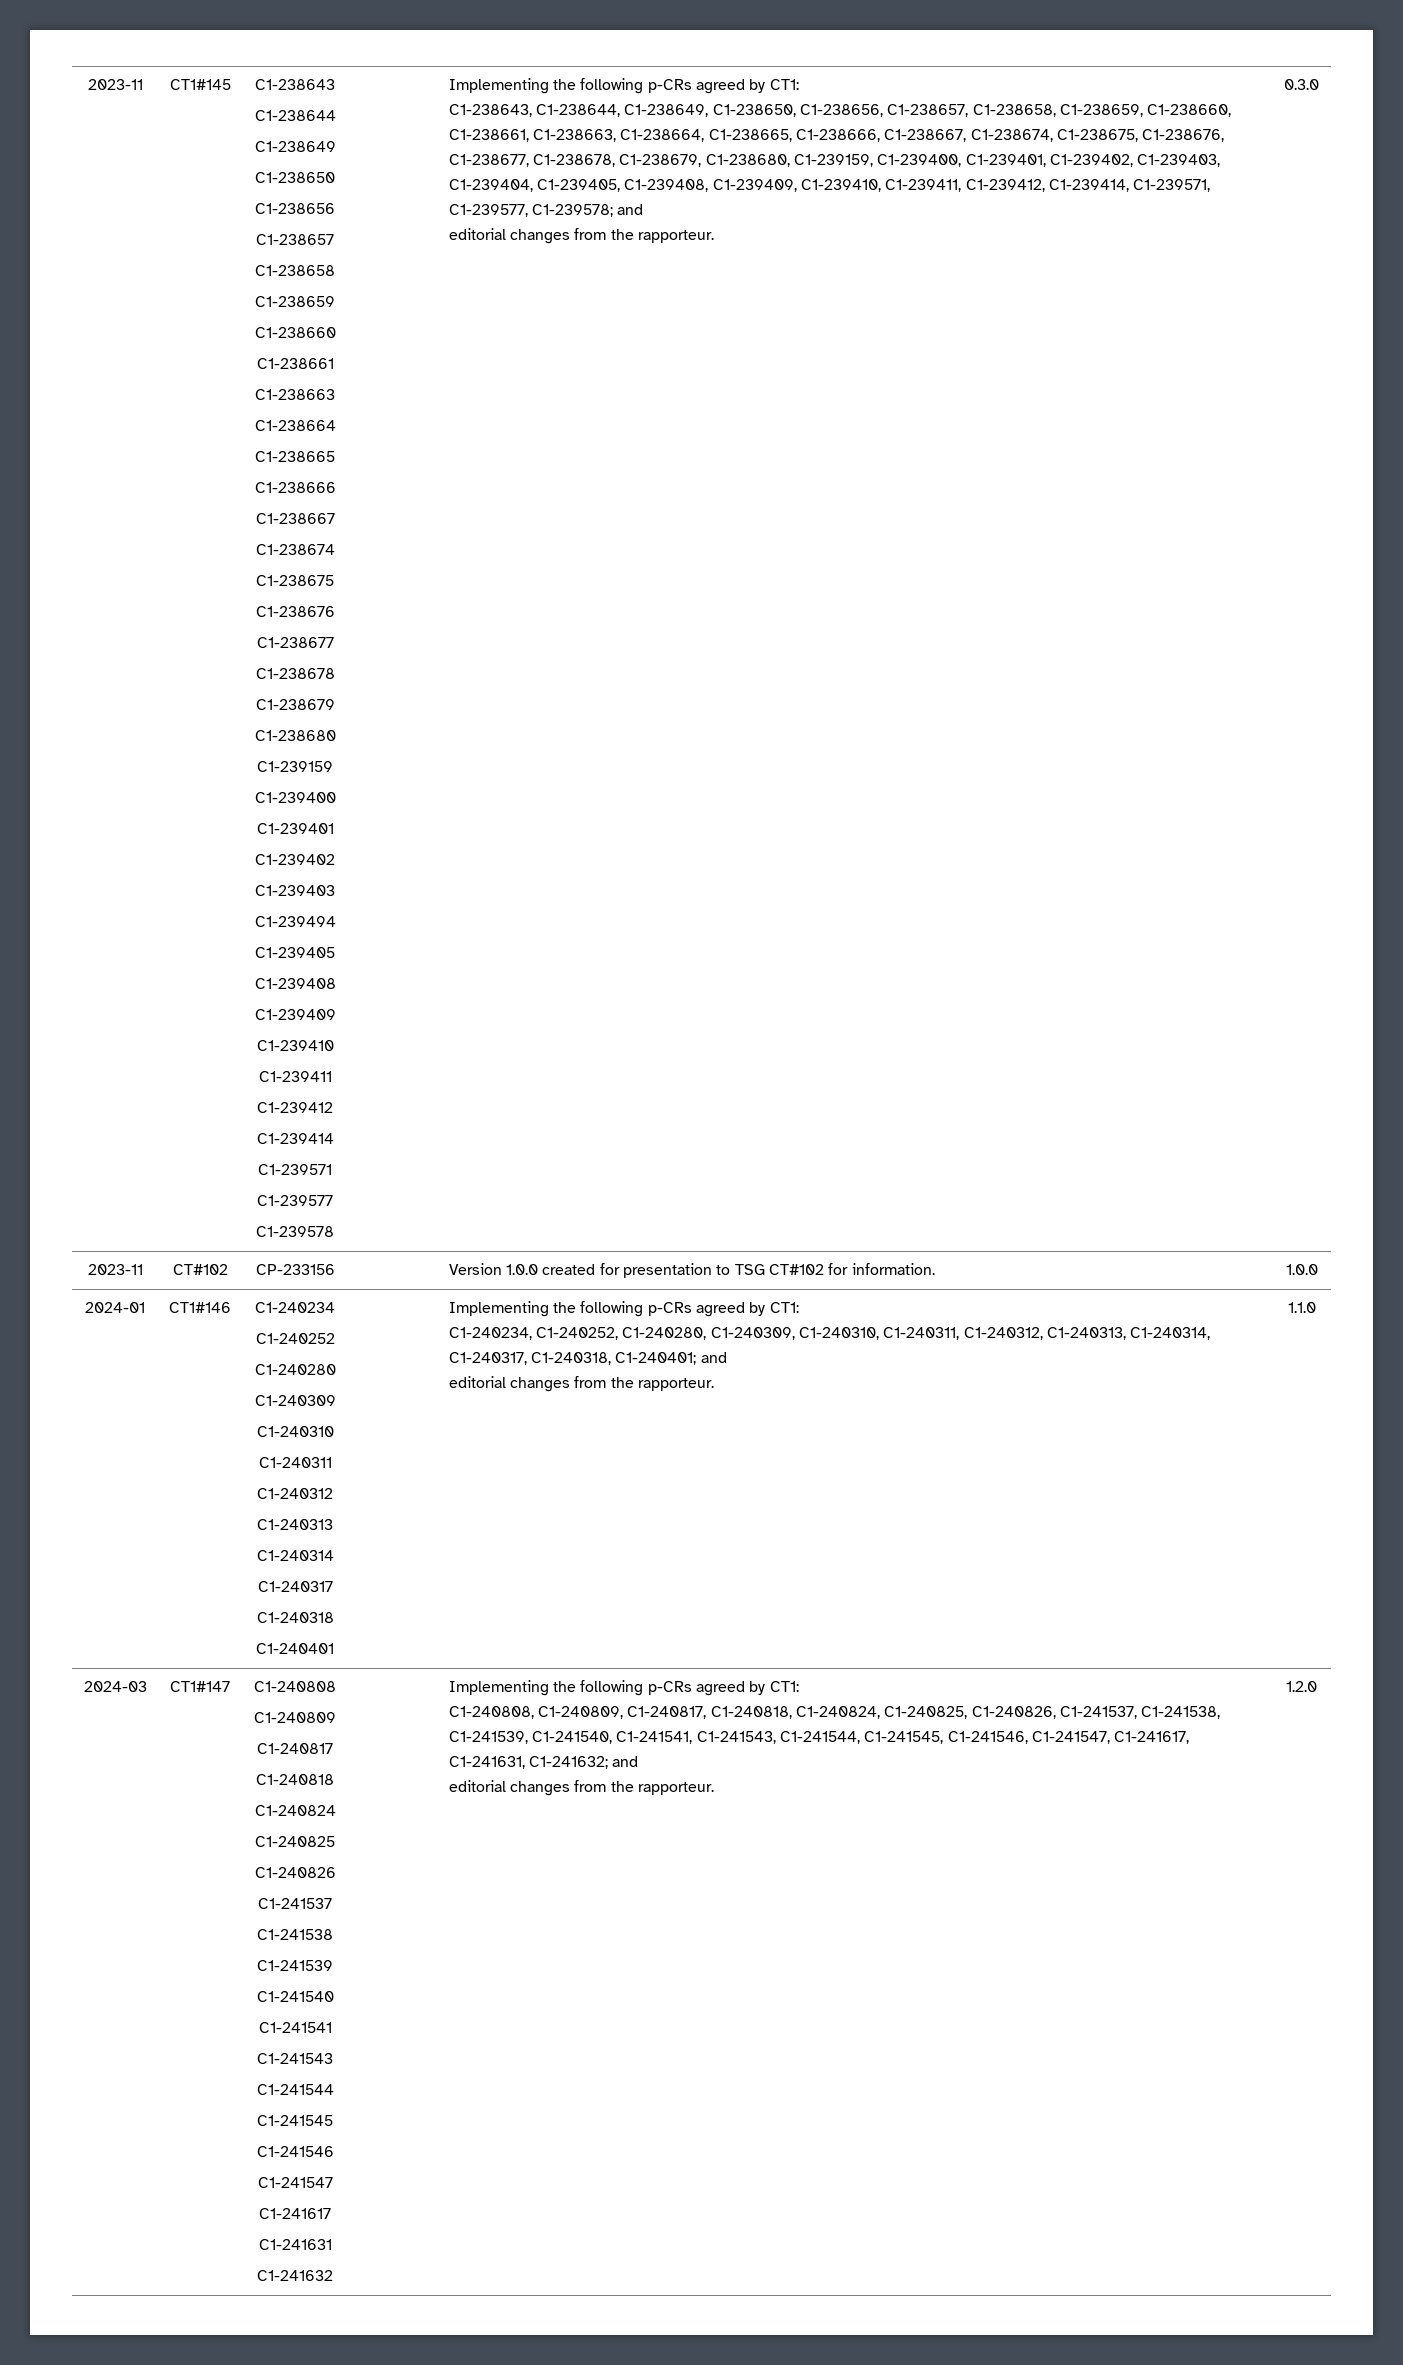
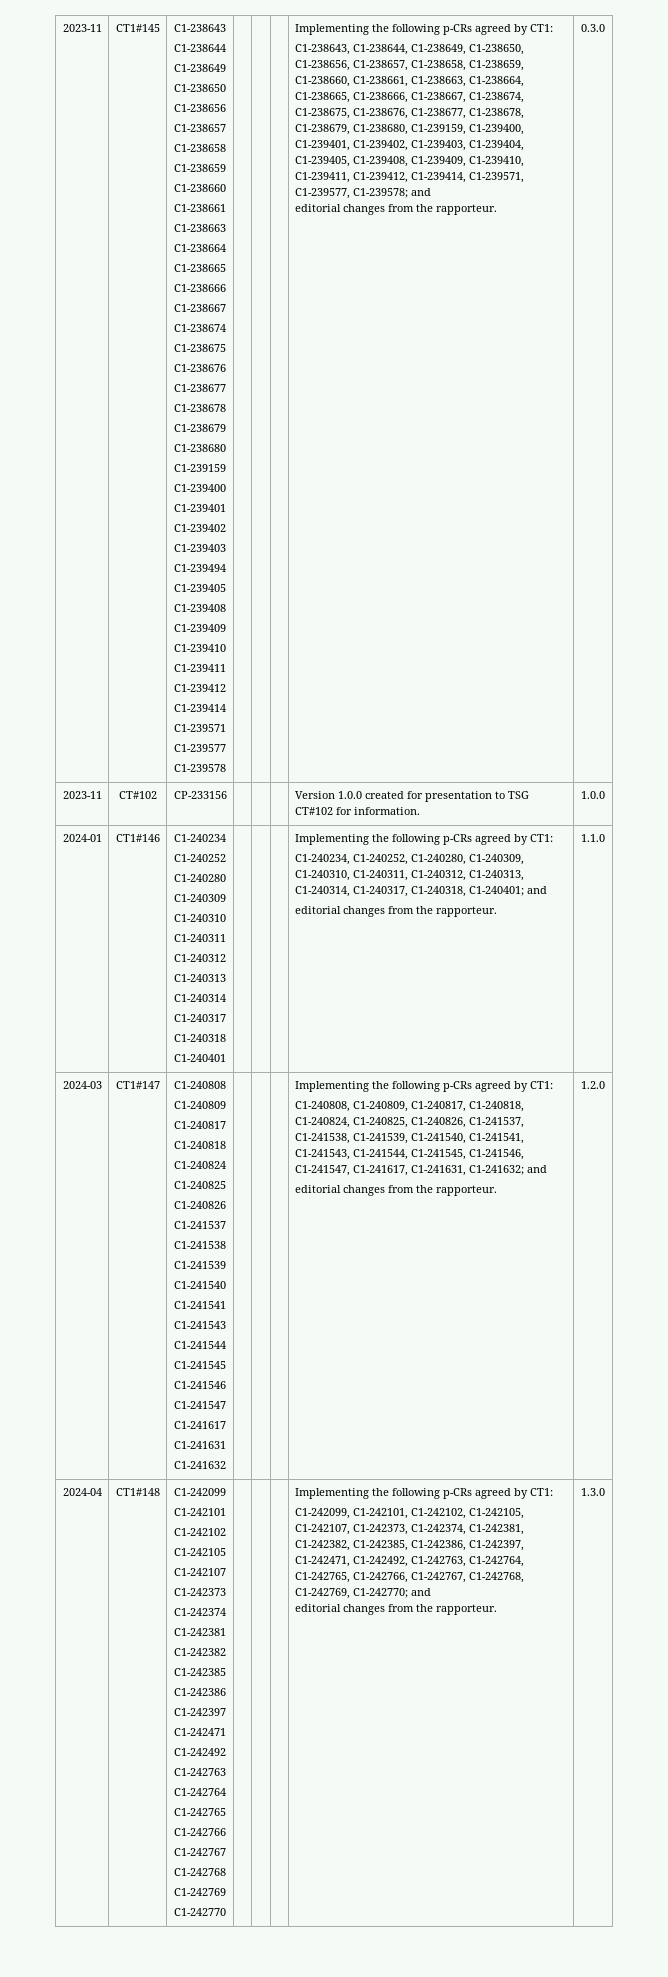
(1317, 1686) none -> [62,1488,102,1496] [115,1488,160,1496] [174,1488,226,1496] [174,1508,226,1516] [174,1528,226,1536] [174,1548,226,1556] [174,1568,226,1576] [174,1588,226,1596] [174,1608,226,1616] [174,1628,226,1636] [174,1648,226,1656] [174,1668,226,1676] [174,1688,226,1696] [174,1708,226,1716] [174,1728,226,1736] [174,1748,226,1756] [174,1768,226,1776] [174,1788,226,1796] [174,1808,226,1816] [174,1828,226,1836] [174,1848,226,1856] [174,1868,226,1876] [174,1888,226,1896] [174,1908,226,1916] [294,1488,553,1499] [294,1508,524,1519] [294,1524,524,1535] [294,1540,524,1551] [294,1556,524,1567] [294,1572,524,1583] [294,1588,431,1599] [294,1604,497,1615] [581,1488,605,1496] // 2024-04 | CT1#148 | C1-242099 // C1-242101 // C1-242102 // C1-242105 // C1-242107 // C1-242373 // C1-242374 // C1-242381 // C1-242382 // C1-242385 // C1-242386 // C1-242397 // C1-242471 // C1-242492 // C1-242763 // C1-242764 // C1-242765 // C1-242766 // C1-242767 // C1-242768 // C1-242769 // C1-242770 | | | | Implementing the following p-CRs agreed by CT1: // C1-242099, C1-242101, C1-242102, C1-242105, C1-242107, C1-242373, C1-242374, C1-242381, C1-242382, C1-242385, C1-242386, C1-242397, C1-242471, C1-242492, C1-242763, C1-242764, C1-242765, C1-242766, C1-242767, C1-242768, C1-242769, C1-242770; and // editorial changes from the rapporteur. | 1.3.0

